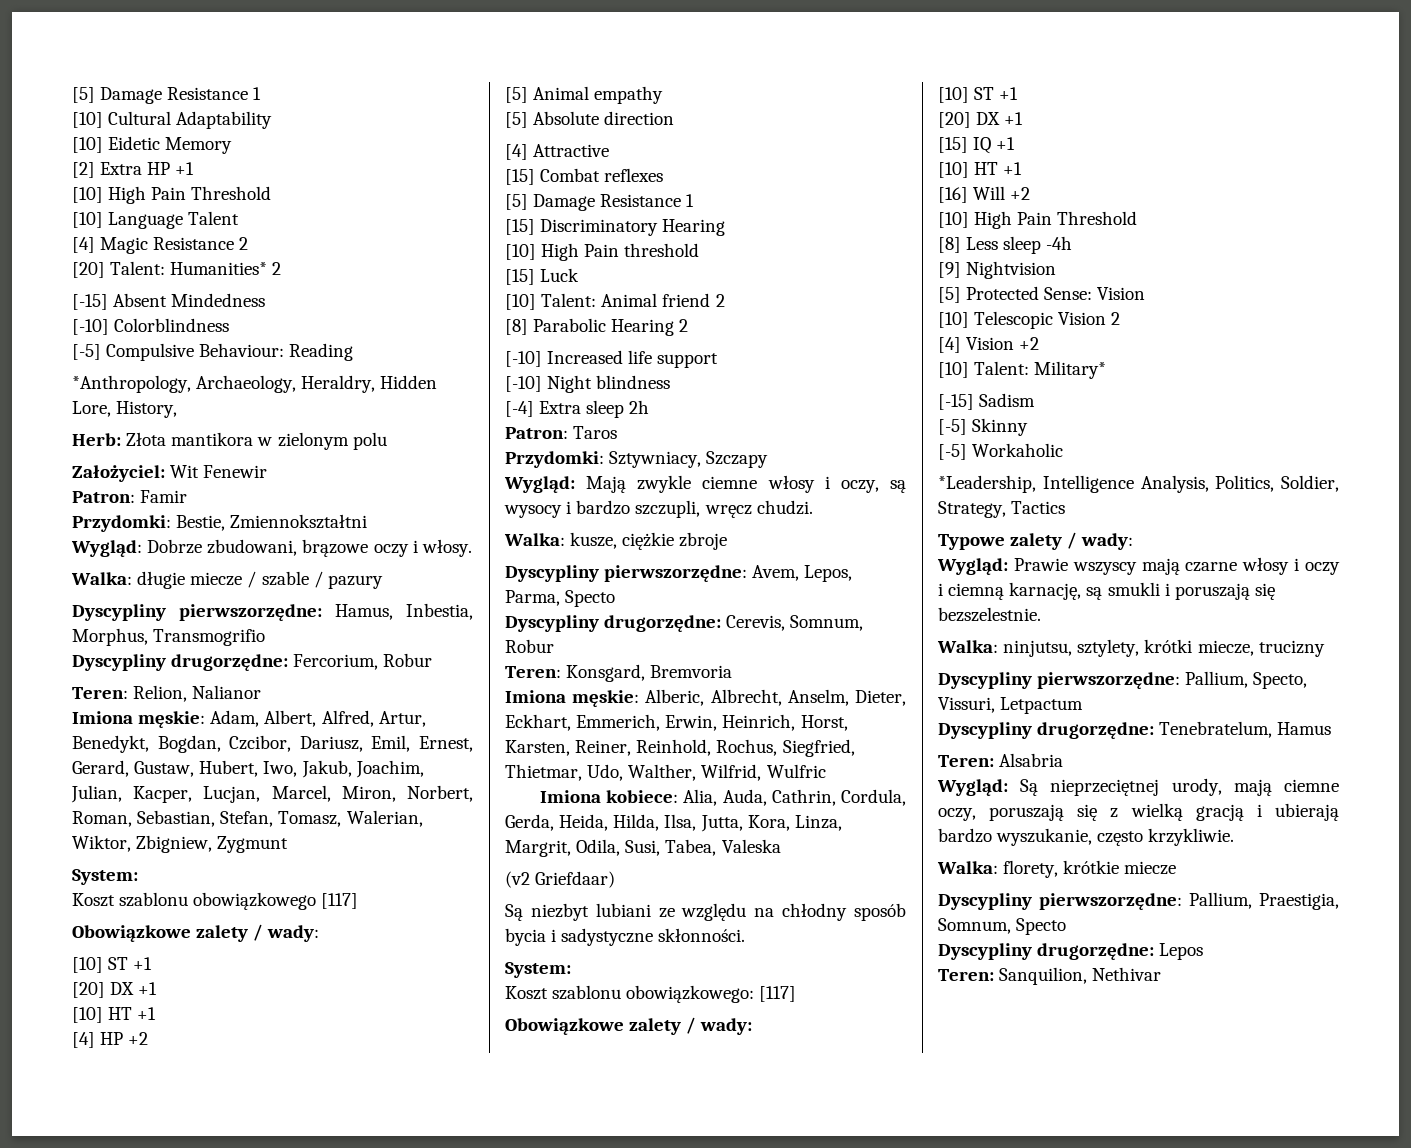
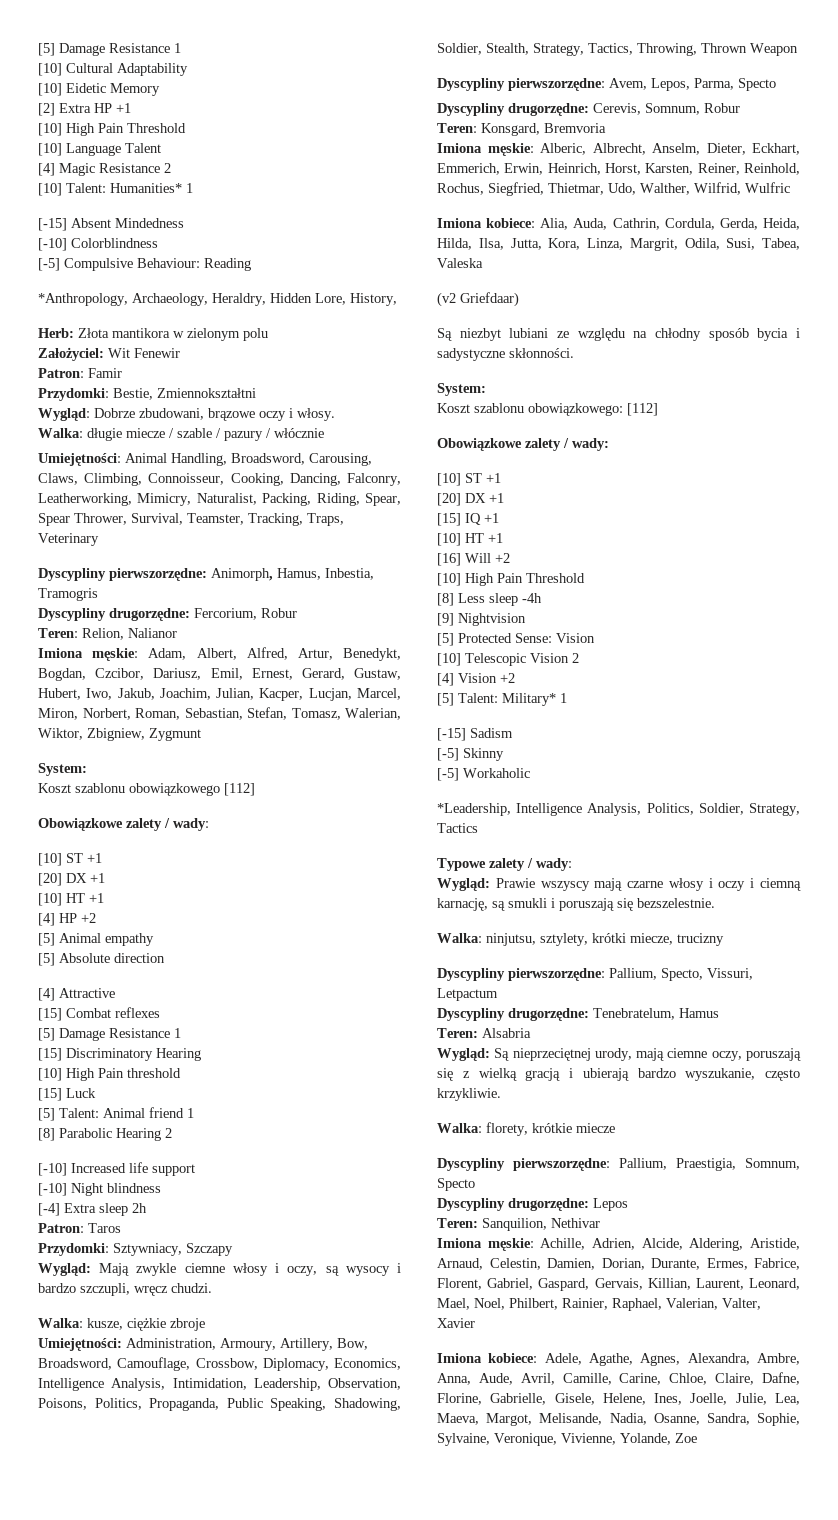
[72,262,105,278] [20] -> [38,183,62,196] [10]
[272,262,282,275] 2 -> [186,183,193,193] 1
[72,604,322,621] // Dyscypliny pierwszorzędne: -> [266,428,324,438] [38,453,372,466] [38,473,401,486] [38,493,401,506] [38,513,344,526] [38,533,99,546] [38,568,273,581] / włócznie // Umiejętności: Animal Handling, Broadsword, Carousing, Claws, Climbing, Connoisseur, Cooking, Dancing, Falconry, Leatherworking, Mimicry, Naturalist, Packing, Riding, Spear, Spear Thrower, Survival, Teamster, Tracking, Traps, Veterinary // Dyscypliny pierwszorzędne: Animorph,
[72,628,266,646] Morphus, Transmogrifio -> [38,588,98,601] Tramogris
[321,893,359,909] [117] -> [224,783,255,796] [112]
[505,294,536,310] [10] -> [38,1108,55,1121] [5]
[715,294,725,307] 2 -> [187,1108,194,1118] 1
(728, 541) none -> [38,1338,368,1351] [38,1357,401,1371] [38,1378,401,1391] [38,1398,401,1411] [437,43,798,56] // Umiejętności: Administration, Armoury, Artillery, Bow, Broadsword, Camouflage, Crossbow, Diplomacy, Economics, Intelligence Analysis, Intimidation, Leadership, Observation, Poisons, Politics, Propaganda, Public Speaking, Shadowing, Soldier, Stealth, Strategy, Tactics, Throwing, Thrown Weapon
[759,986,797,1002] [117] -> [627,403,658,416] [112]
[938,362,969,378] [10] -> [437,693,454,706] [5]
(1107, 370) none -> [560,693,567,703] 1
(1162, 974) none -> [437,1238,800,1251] [437,1258,800,1270] [437,1278,800,1291] [437,1298,761,1311] [437,1318,475,1328] [437,1353,800,1366] [437,1372,800,1385] [437,1393,800,1405] [437,1413,800,1426] [437,1433,697,1446] // Imiona męskie: Achille, Adrien, Alcide, Aldering, Aristide, Arnaud, Celestin, Damien, Dorian, Durante, Ermes, Fabrice, Florent, Gabriel, Gaspard, Gervais, Killian, Laurent, Leonard, Mael, Noel, Philbert, Rainier, Raphael, Valerian, Valter, Xavier // Imiona kobiece: Adele, Agathe, Agnes, Alexandra, Ambre, Anna, Aude, Avril, Camille, Carine, Chloe, Claire, Dafne, Florine, Gabrielle, Gisele, Helene, Ines, Joelle, Julie, Lea, Maeva, Margot, Melisande, Nadia, Osanne, Sandra, Sophie, Sylvaine, Veronique, Vivienne, Yolande, Zoe

